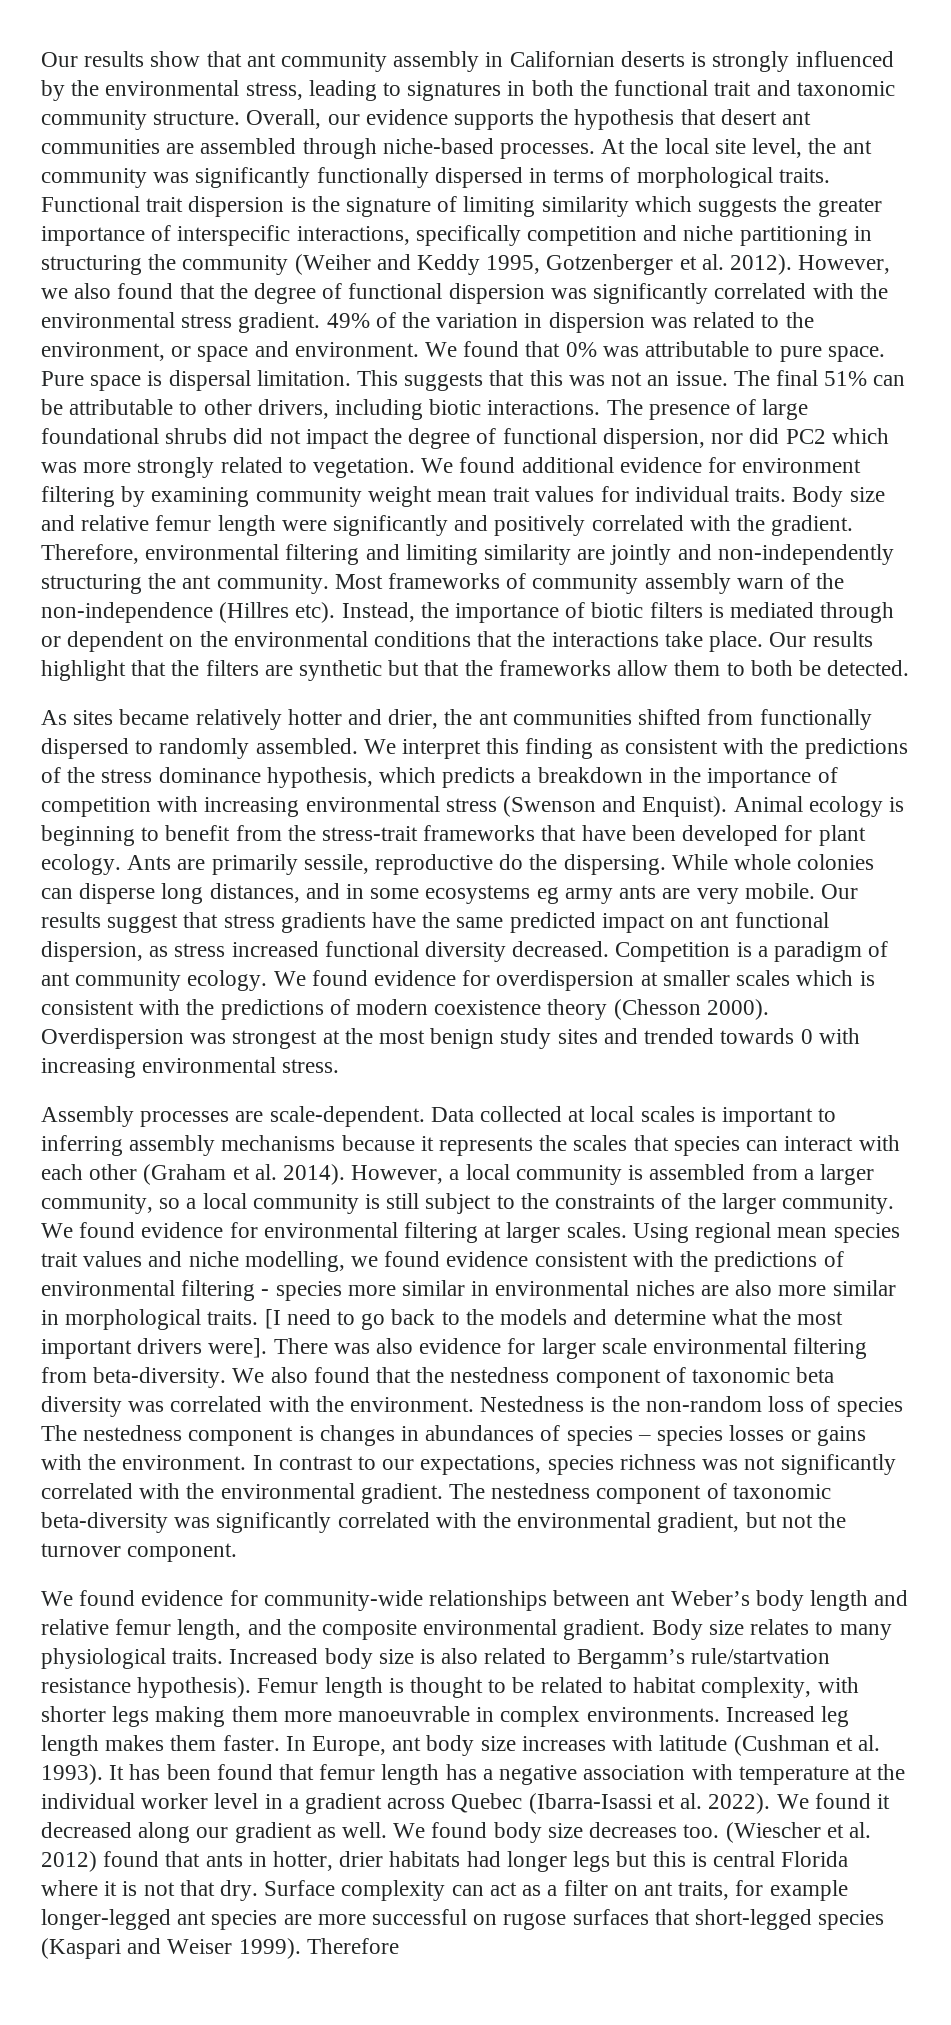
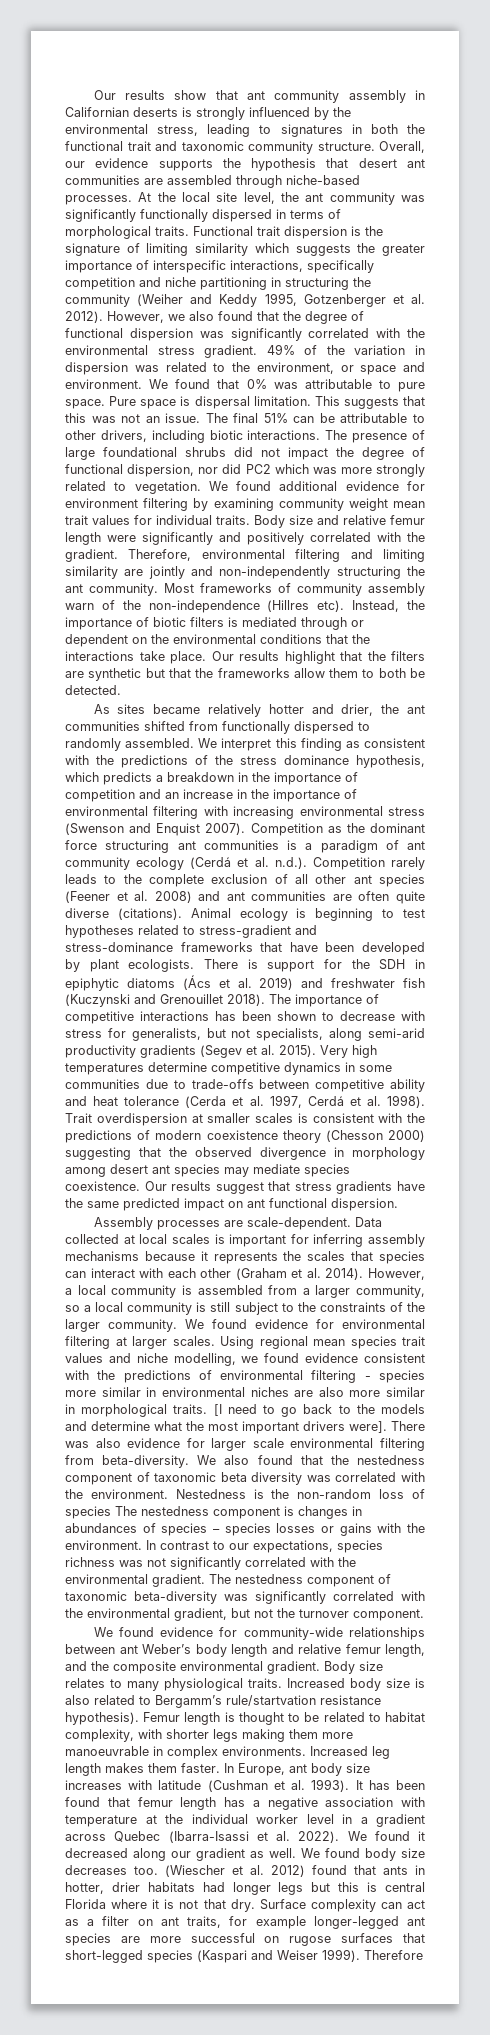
(151, 807) none -> [139,789,357,802] [65,806,199,819] and an increase in the importance of environmental filtering
[642,796,728,817] Enquist). -> [156,823,426,836] [65,840,425,853] [65,857,425,870] [65,874,425,887] [65,891,425,904] [65,908,182,920] Enquist 2007). Competition as the dominant force structuring ant communities is a paradigm of ant community ecology (Cerdá et al. n.d.). Competition rarely leads to the complete exclusion of all other ant species (Feener et al. 2008) and ant communities are often quite diverse (citations).
[165,825,419,841] benefit from the stress-trait -> [403,909,425,918] [65,925,317,938] [65,942,173,952] test hypotheses related to stress-gradient and stress-dominance
[784,825,866,846] [41,854,875,875] [41,883,815,904] for plant ecology. Ants are primarily sessile, reproductive do the dispersing. While whole colonies can disperse long distances, and in some ecosystems eg army ants are very mobile. -> [65,959,426,972] [65,975,425,991] [65,994,379,1007] [65,1011,425,1024] [65,1028,425,1041] [65,1045,377,1058] [65,1062,392,1075] [65,1079,425,1092] [65,1095,426,1108] [65,1113,425,1126] [65,1130,425,1143] [65,1147,425,1160] [65,1164,350,1177] [65,1181,140,1191] by plant ecologists. There is support for the SDH in epiphytic diatoms (Ács et al. 2019) and freshwater fish (Kuczynski and Grenouillet 2018). The importance of competitive interactions has been shown to decrease with stress for generalists, but not specialists, along semi-arid productivity gradients (Segev et al. 2015). Very high temperatures determine competitive dynamics in some communities due to trade-offs between competitive ability and heat tolerance (Cerda et al. 1997, Cerdá et al. 1998). Trait overdispersion at smaller scales is consistent with the predictions of modern coexistence theory (Chesson 2000) suggesting that the observed divergence in morphology among desert ant species may mediate species coexistence.
[41,941,889,962] [41,970,875,991] [41,999,769,1020] [41,1028,860,1049] [41,1057,340,1078] dispersion, as stress increased functional diversity decreased. Competition is a paradigm of ant community ecology. We found evidence for overdispersion at smaller scales which is consistent with the predictions of modern coexistence theory (Chesson 2000). Overdispersion was strongest at the most benign study sites and trended towards 0 with increasing environmental stress. -> [331,1198,398,1211] dispersion.
[818,1108,837,1122] to -> [290,1234,309,1244] for

